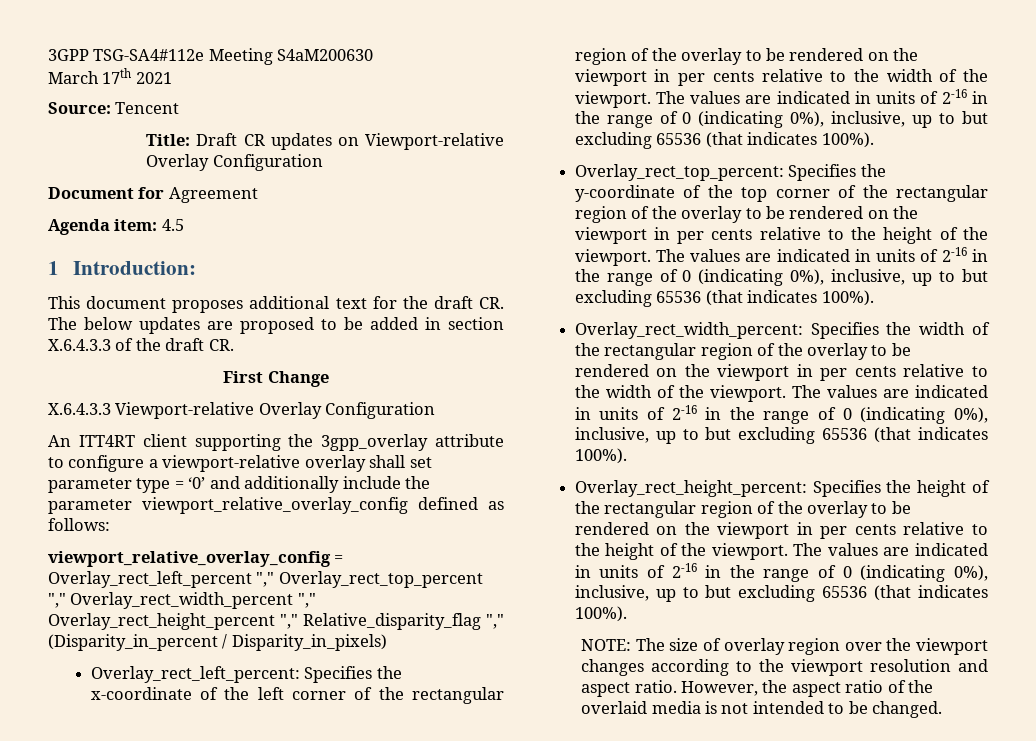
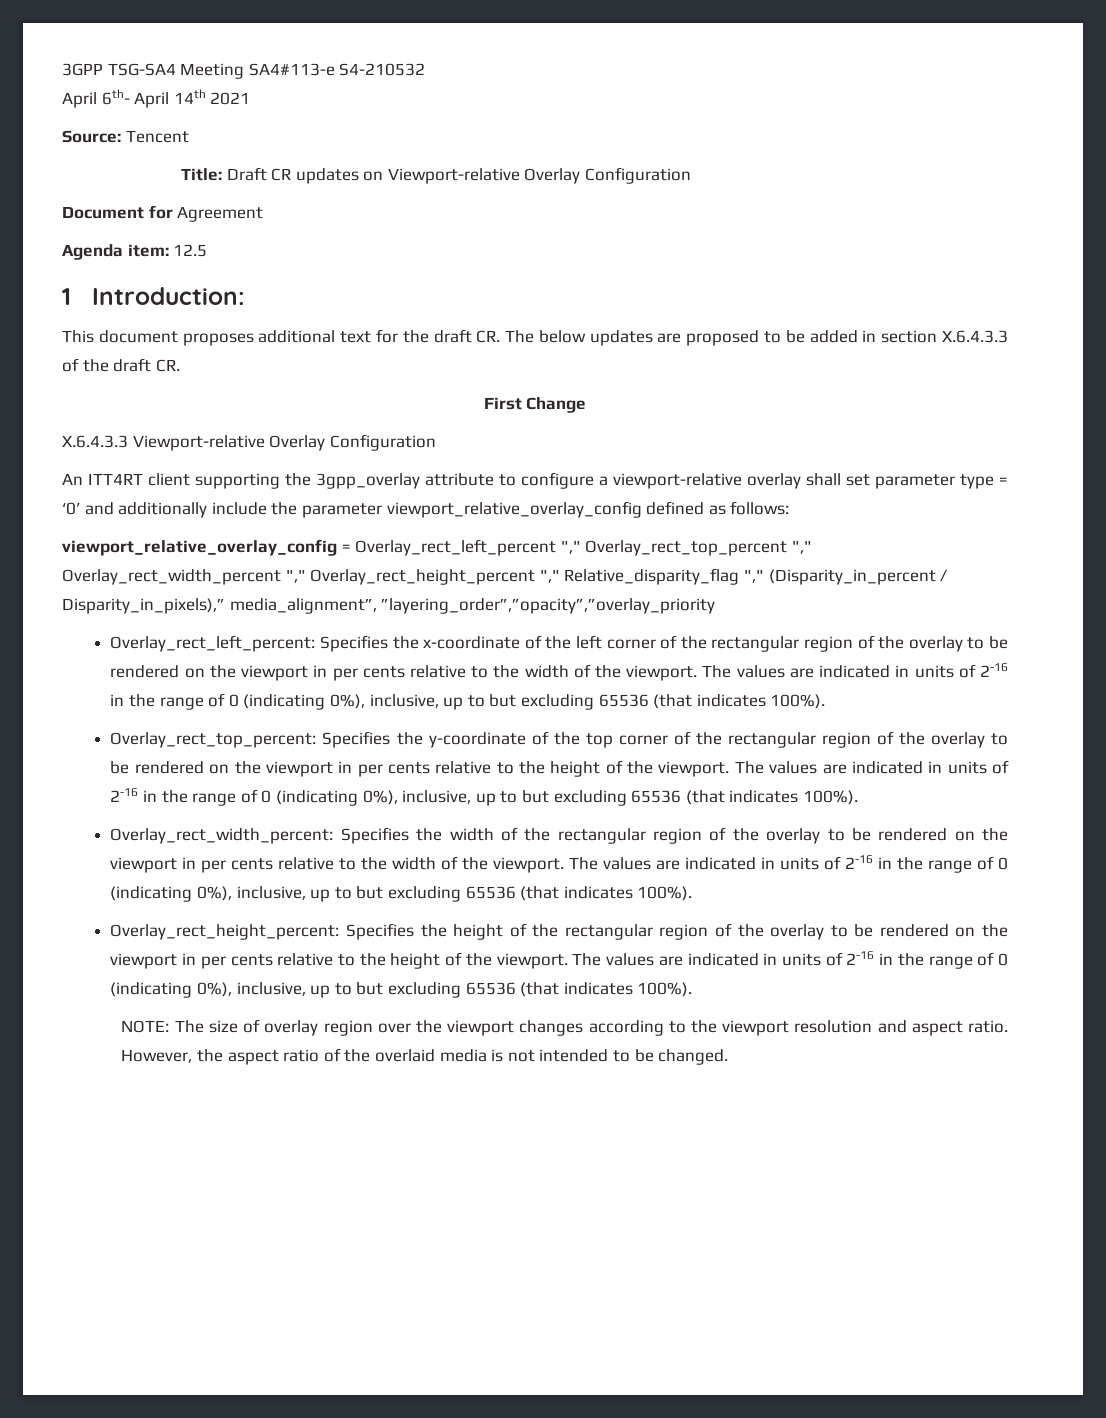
[93,48,374,65] [48,68,132,84] TSG-SA4#112e Meeting S4aM200630 // March 17th -> [107,63,426,79] [62,89,206,108] TSG-SA4 Meeting SA4#113-e S4-210532 // April 6th- April 14th
[161,219,184,231] 4.5 -> [173,244,208,257] 12.5
[231,634,387,651] Disparity_in_pixels) -> [62,598,716,614] Disparity_in_pixels),” media_alignment”, ”layering_order”,”opacity”,”overlay_priority

